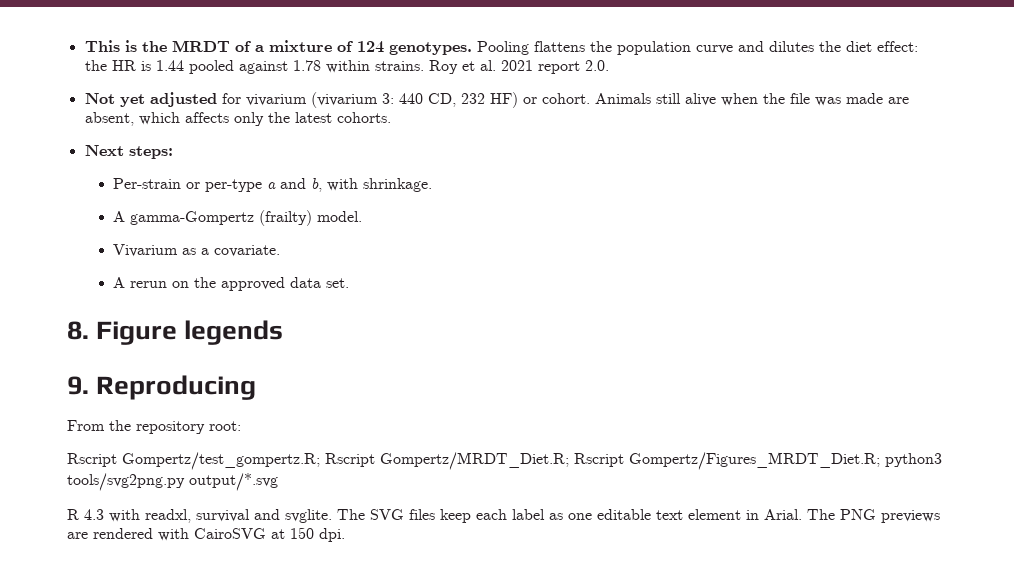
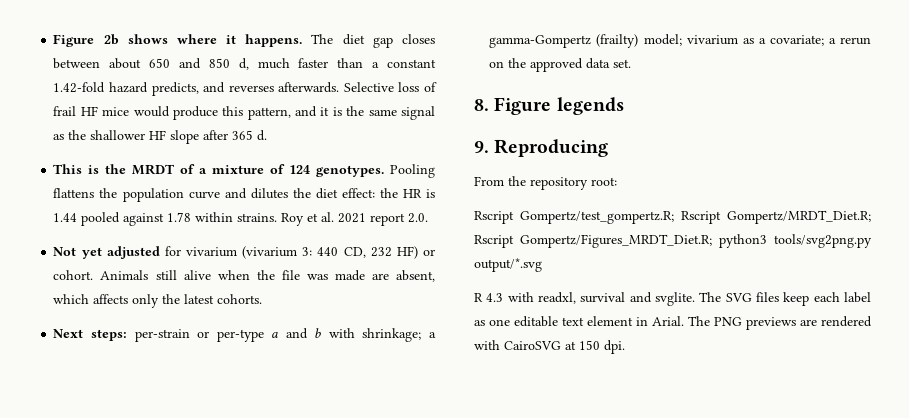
(84, 46) none -> [53,34,436,48] [53,58,437,70] [53,82,437,96] [53,106,435,120] [53,130,268,144] Figure 2b shows where it happens. The diet gap closes between about 650 and 850 d, much faster than a constant 1.42-fold hazard predicts, and reverses afterwards. Selective loss of frail HF mice would produce this pattern, and it is the same signal as the shallower HF slope after 365 d. //
[113,178,182,189] // Per-strain -> [134,329,190,342] per-strain
[311,178,433,192] [113,210,363,226] [113,244,281,257] [113,277,126,288] b, with shrinkage. // A gamma-Gompertz (frailty) model. // Vivarium as a covariate. // A -> [314,328,436,342] [489,34,836,48] b with shrinkage; a gamma-Gompertz (frailty) model; vivarium as a covariate; a

